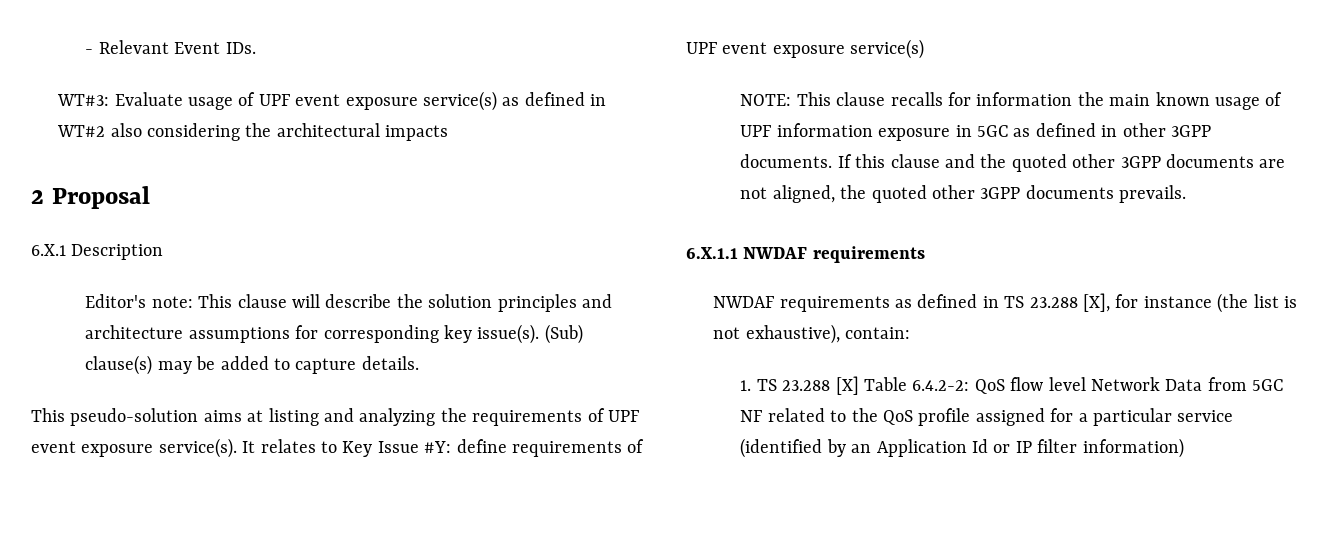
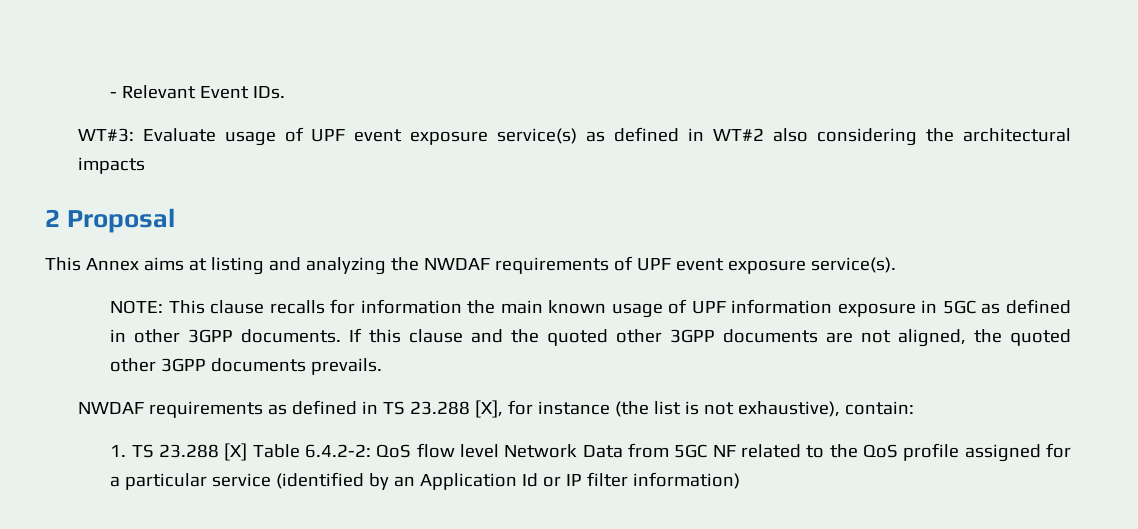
[31,244,164,260] [85,294,613,312] [85,324,583,344] [85,355,419,375] [31,408,199,426] 6.X.1 Description // Editor's note: This clause will describe the solution principles and architecture assumptions for corresponding key issue(s). (Sub) clause(s) may be added to capture details. // This pseudo-solution -> [45,257,139,271] This Annex
(467, 415) none -> [423,258,490,270] NWDAF
[242,439,645,457] [686,39,925,59] It relates to Key Issue #Y: define requirements of UPF event exposure service(s) -> (896, 265) none
[686,246,925,263] // 6.X.1.1 NWDAF requirements -> (383, 366) none

